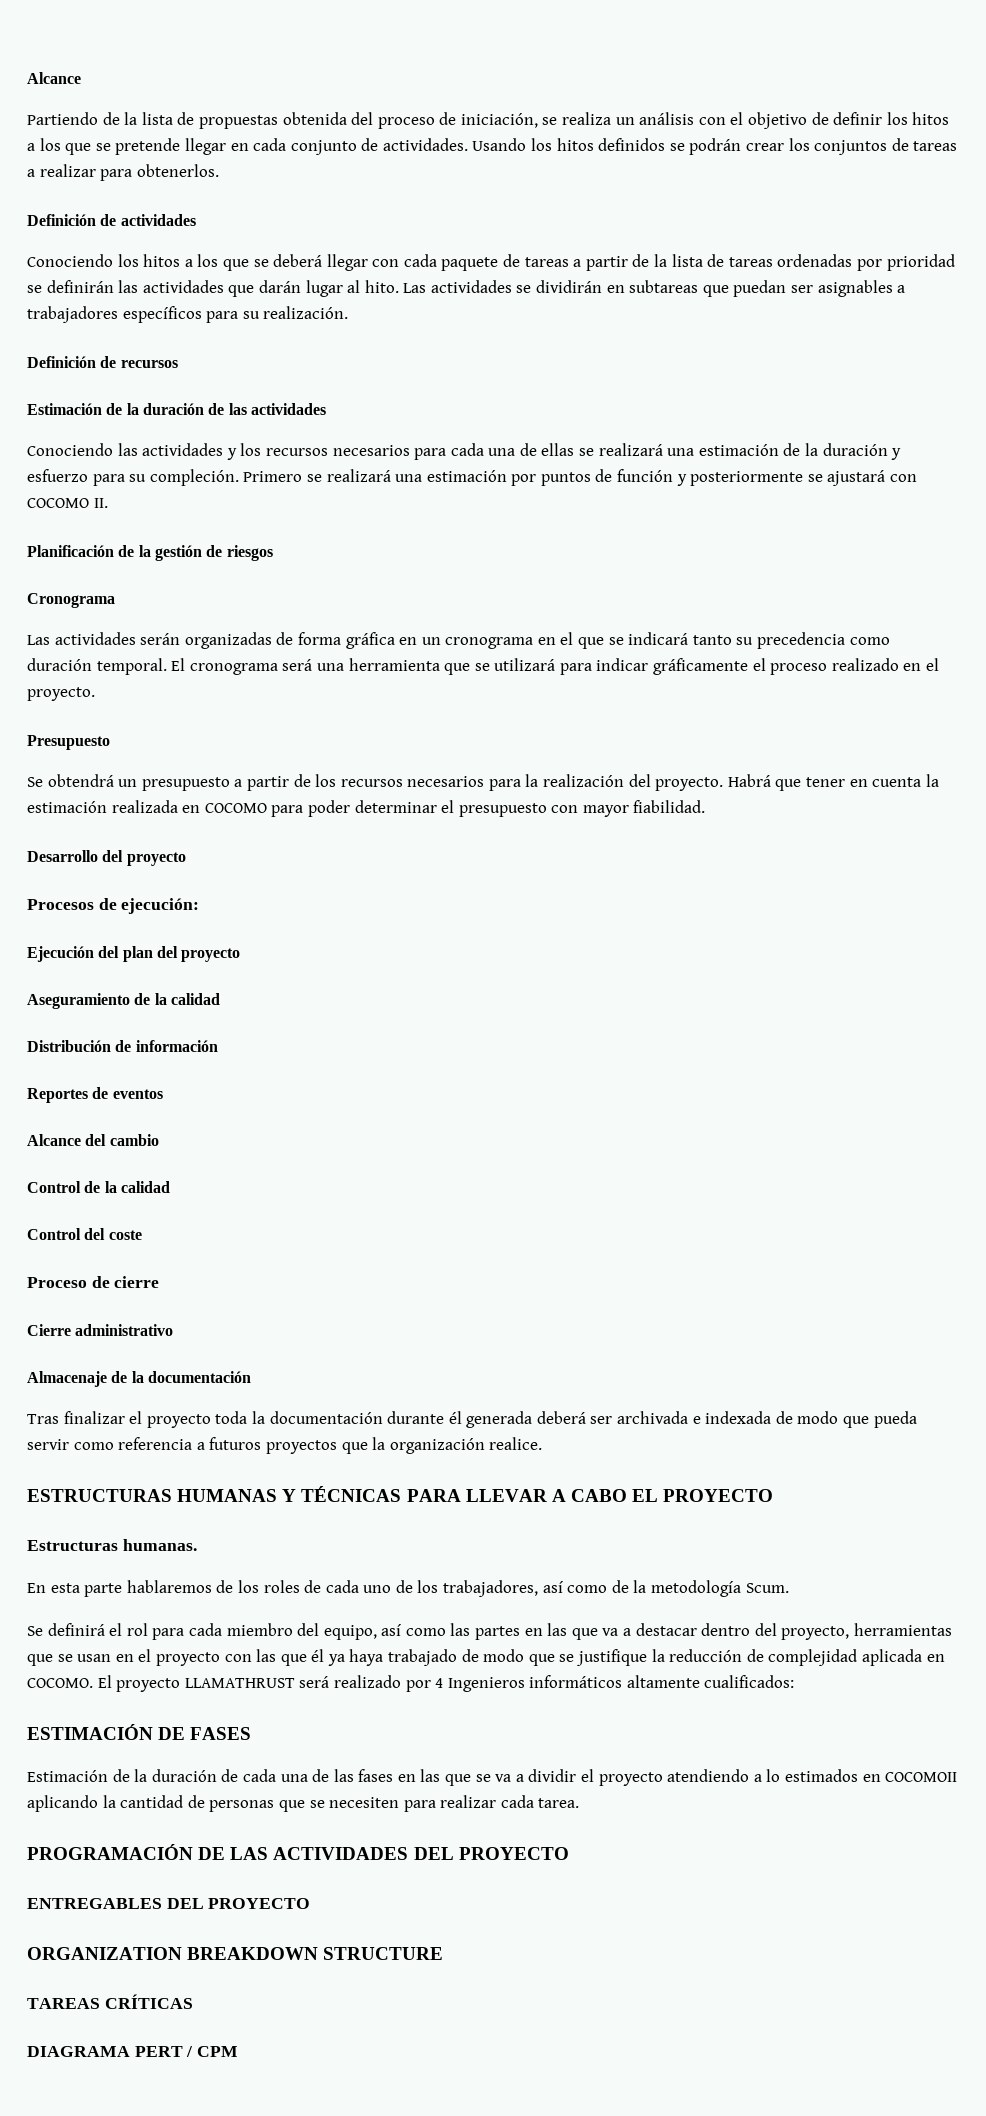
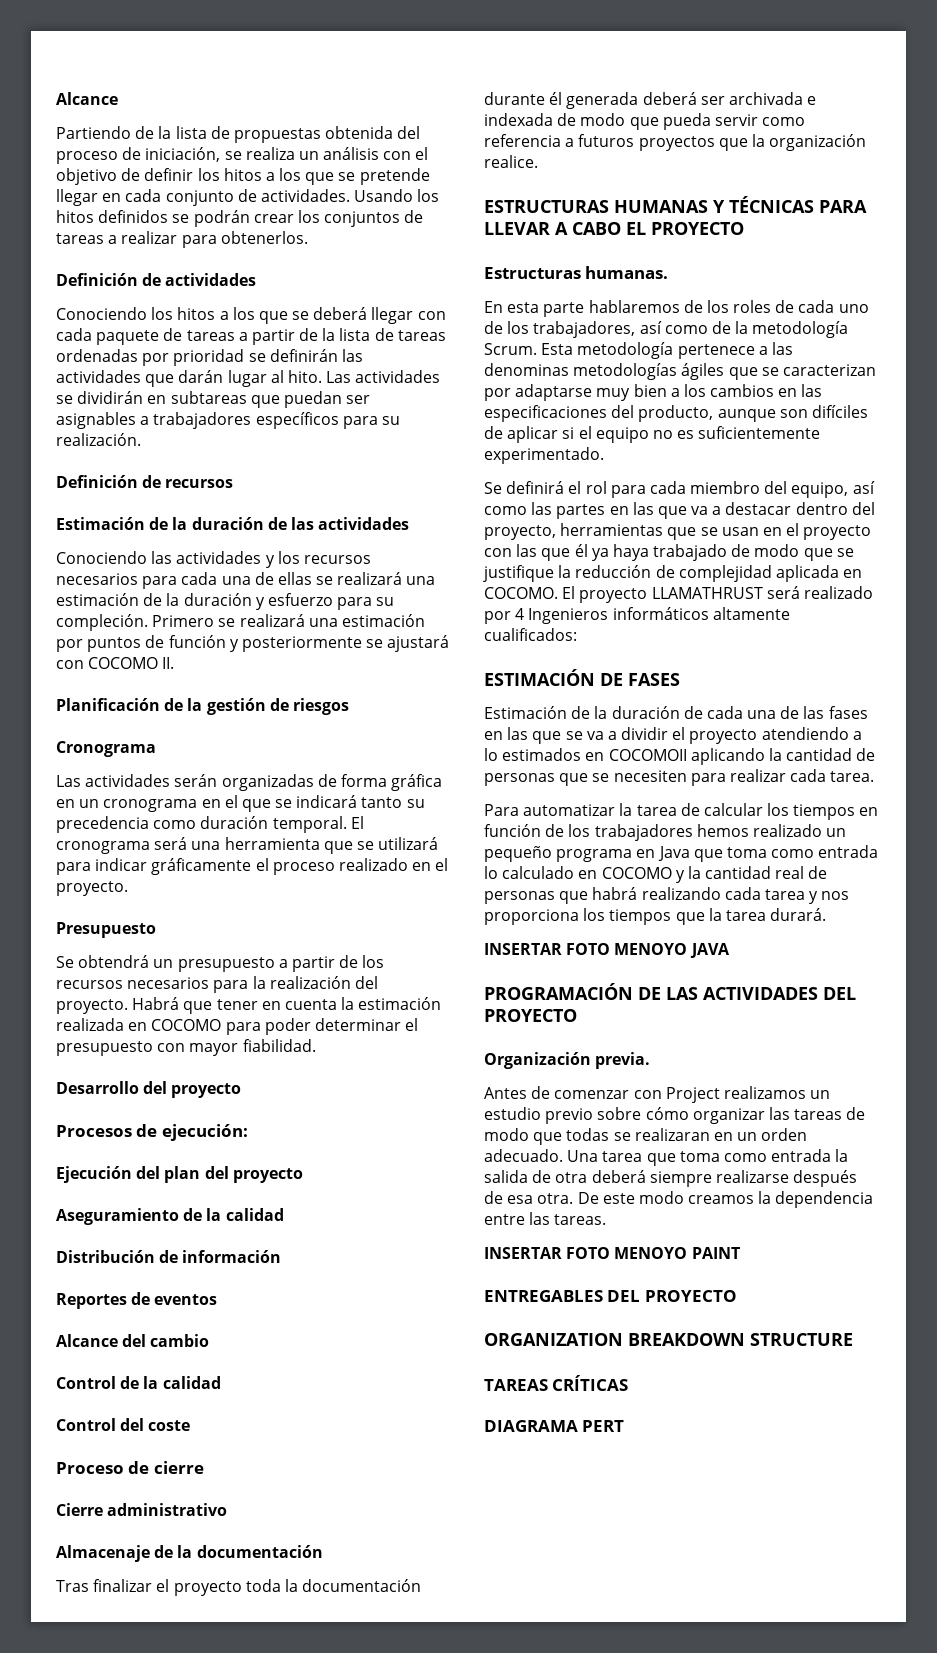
[745,1583,789,1593] Scum. -> [484,342,793,359] [484,363,876,380] [484,384,823,401] [484,405,868,422] [484,426,821,443] [484,447,604,464] Scrum. Esta metodología pertenece a las denominas metodologías ágiles que se caracterizan por adaptarse muy bien a los cambios en las especificaciones del producto, aunque son difíciles de aplicar si el equipo no es suficientemente experimentado.
(580, 1803) none -> [484,803,879,820] [484,824,847,841] [484,845,879,862] [484,866,828,883] [484,887,850,904] [484,908,827,925] [484,943,730,958] // Para automatizar la tarea de calcular los tiempos en función de los trabajadores hemos realizado un pequeño programa en Java que toma como entrada lo calculado en COCOMO y la cantidad real de personas que habrá realizando cada tarea y nos proporciona los tiempos que la tarea durará. // INSERTAR FOTO MENOYO JAVA
(569, 1853) none -> [484,1052,651,1069] [484,1086,831,1103] [484,1107,866,1124] [484,1128,808,1145] [484,1149,849,1166] [484,1170,858,1187] [484,1191,874,1208] [484,1212,607,1225] [484,1247,740,1259] // Organización previa. // Antes de comenzar con Project realizamos un estudio previo sobre cómo organizar las tareas de modo que todas se realizaran en un orden adecuado. Una tarea que toma como entrada la salida de otra deberá siempre realizarse después de esa otra. De este modo creamos la dependencia entre las tareas. // INSERTAR FOTO MENOYO PAINT
[186,2046,239,2057] / CPM -> (625, 1426) none

